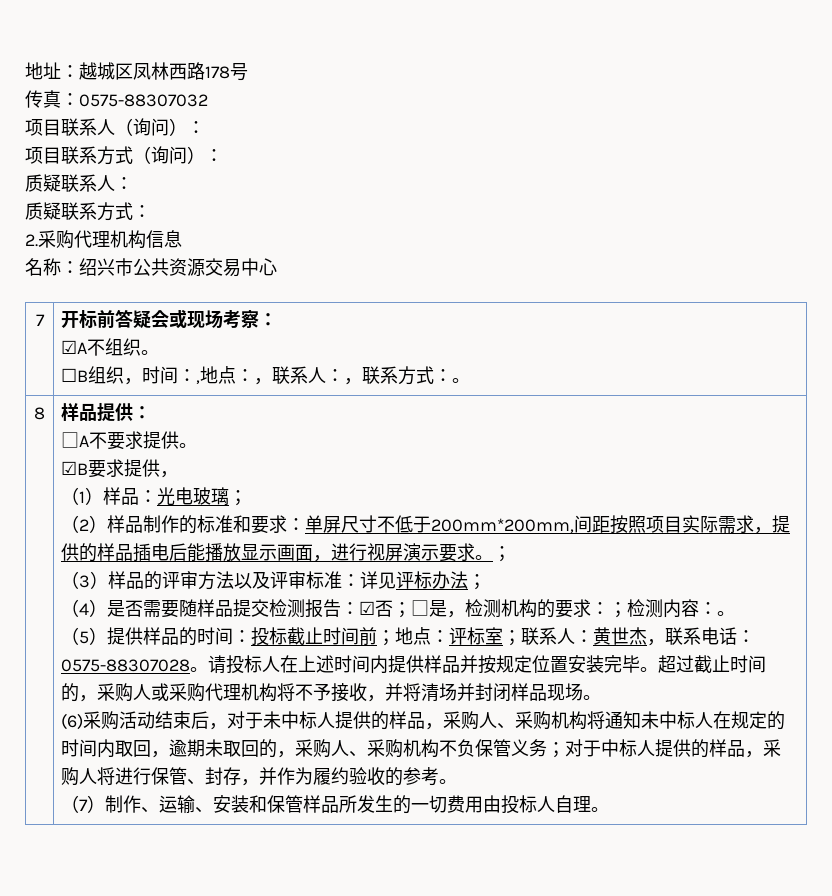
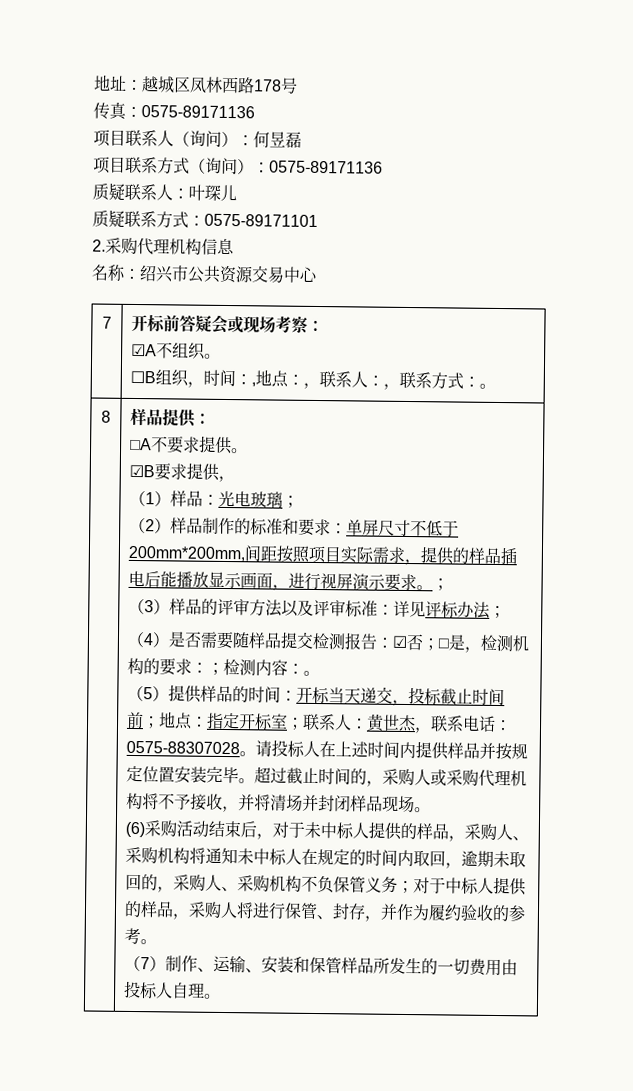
[79,94,208,107] 0575-88307032 -> [141,105,255,119] 0575-89171136
(205, 127) none -> [253,131,302,148] 何昱磊
(223, 155) none -> [269,160,383,174] 0575-89171136
(133, 183) none -> [188,184,237,202] 叶琛儿
(151, 211) none -> [204,213,318,227] 0575-89171101
(252, 636) none -> [296,686,410,707] 开标当天递交，
[449,627,468,645] 评 -> [206,712,257,730] 指定开

